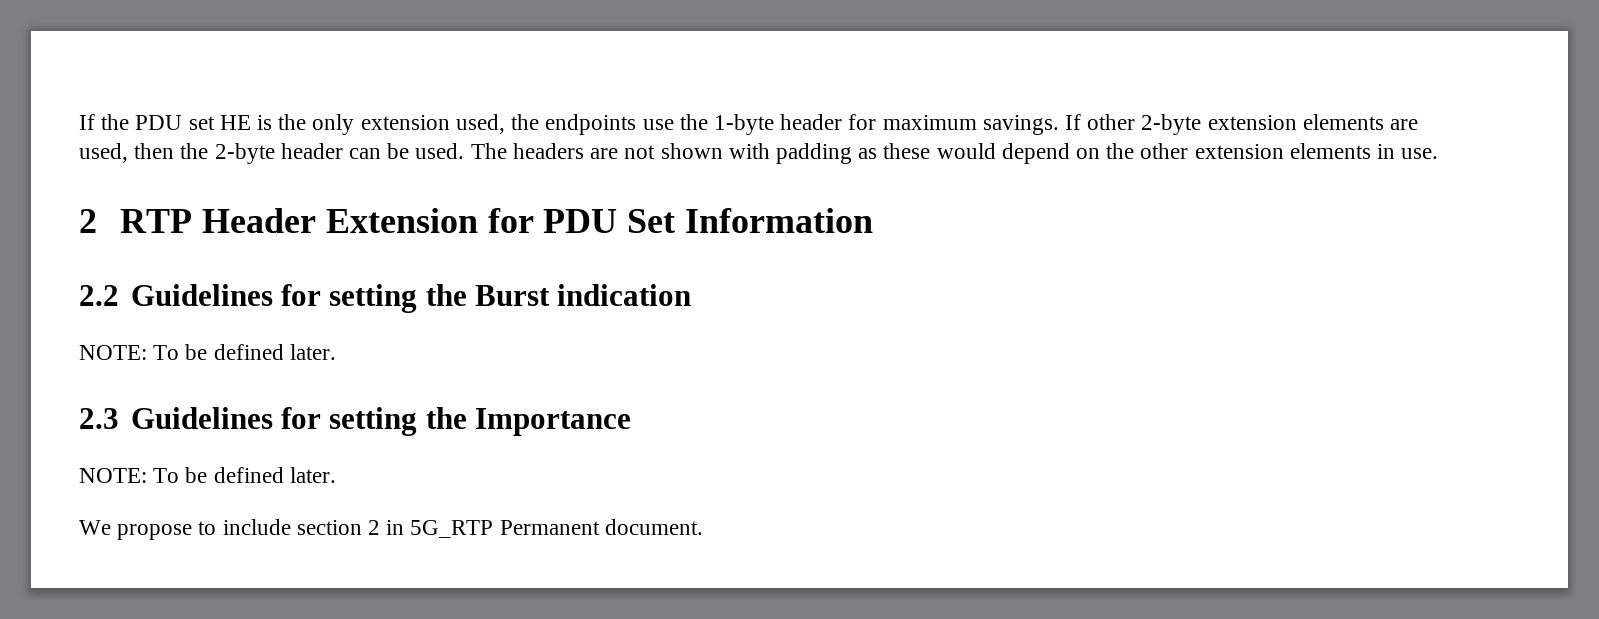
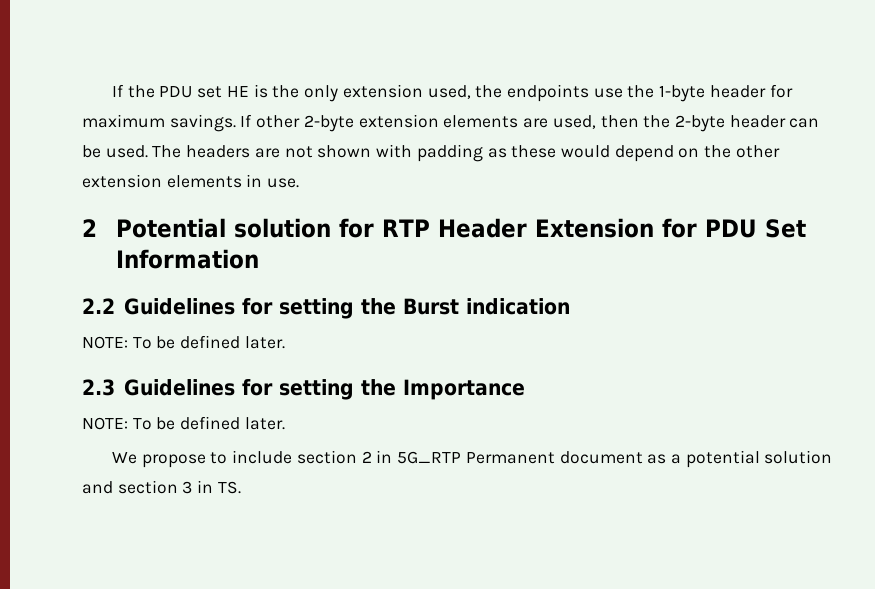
(97, 221) none -> [116,218,375,238] Potential solution for
[604,519,703,535] document. -> [559,450,833,468] [82,480,241,494] document as a potential solution and section 3 in TS.

